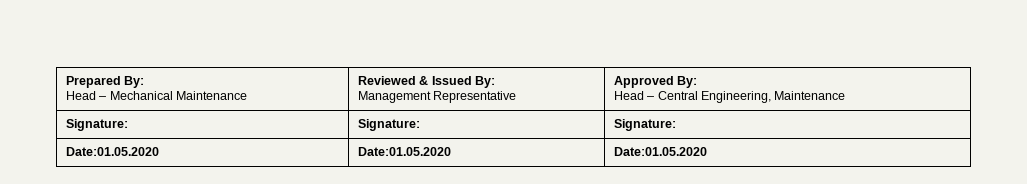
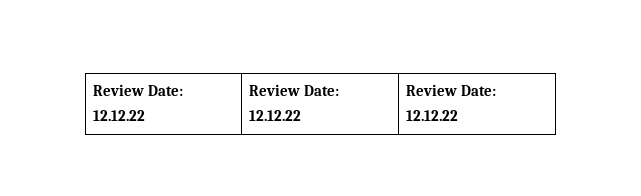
[65,76,145,88] [65,91,248,100] [357,76,496,88] [357,91,517,103] [613,76,698,88] [613,91,846,103] [65,119,128,131] [357,119,420,131] [613,119,676,131] [65,147,159,156] [357,147,451,156] [613,147,707,156] Prepared By: // Head – Mechanical Maintenance | Reviewed & Issued By: // Management Representative | Approved By: // Head – Central Engineering, Maintenance // Signature: | Signature: | Signature: // Date:01.05.2020 | Date:01.05.2020 | Date:01.05.2020 -> [93,84,184,96] [93,110,146,121] [249,84,340,96] [249,110,302,121] [406,84,497,96] [406,110,459,121] Review Date: 12.12.22 | Review Date: 12.12.22 | Review Date: 12.12.22

